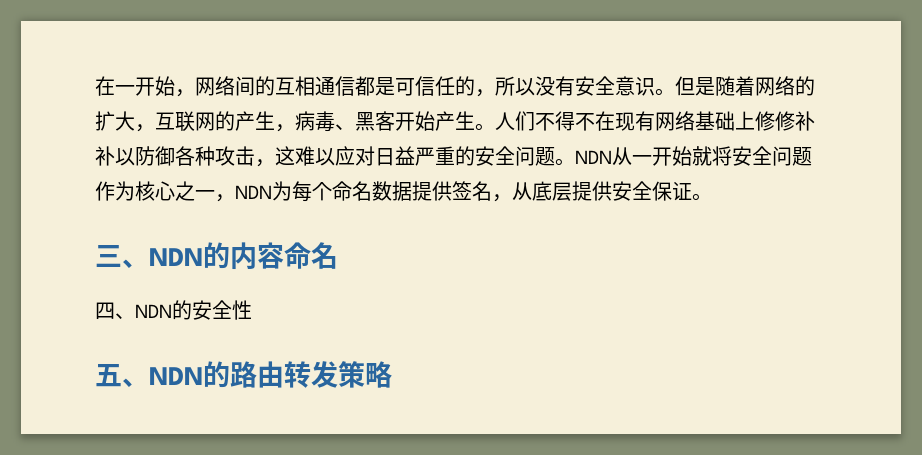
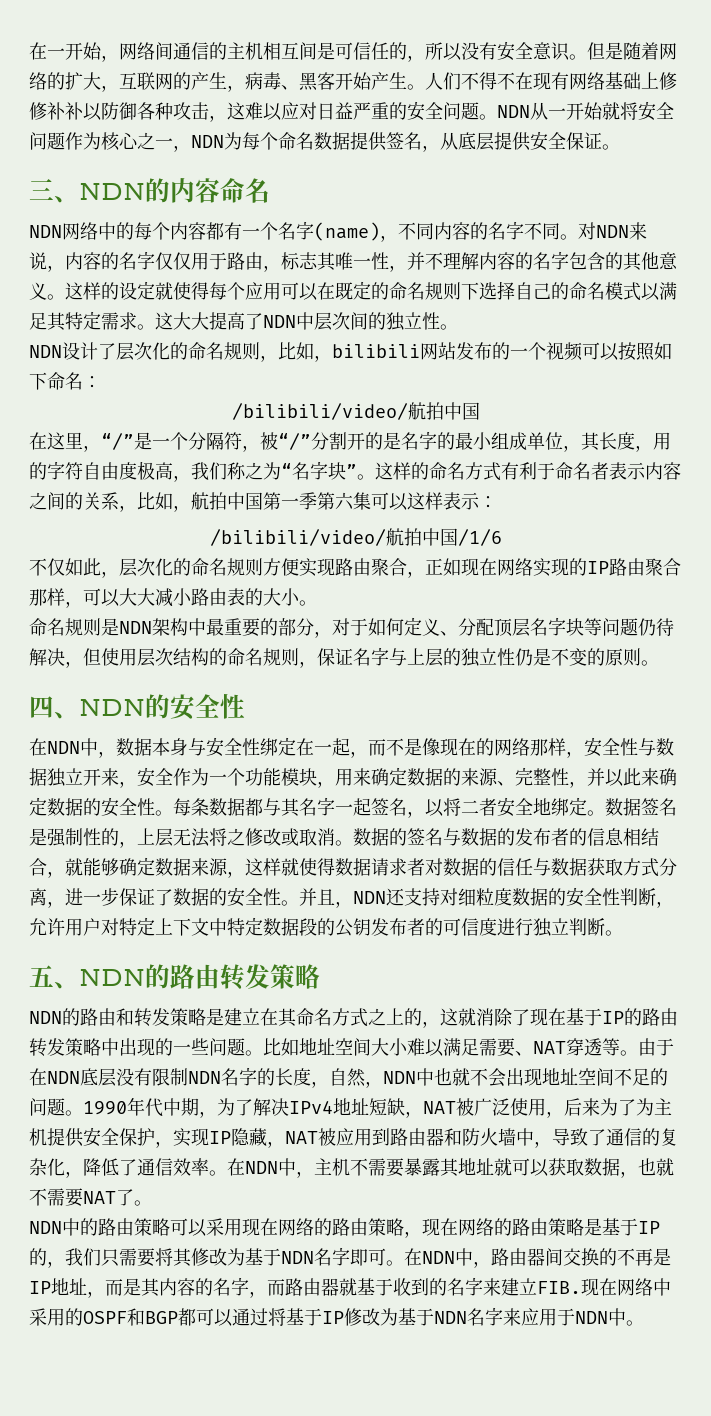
[255,76,375,96] 的互相通信都 -> [173,42,317,60] 通信的主机相互间
[95,300,252,320] 四、NDN的安全性 -> [29,221,647,242] [29,251,678,272] [29,281,677,301] [29,311,458,331] [29,342,672,362] [29,372,101,390] [231,402,480,420] [29,431,671,452] [29,461,681,482] [29,492,497,512] [209,528,502,546] [29,558,681,578] [29,588,317,608] [29,617,674,638] [29,647,659,668] [29,694,245,720] [29,737,674,758] [29,767,677,788] [29,797,677,818] [29,828,659,848] [29,857,677,878] [29,887,674,908] [29,917,623,937] NDN网络中的每个内容都有一个名字(name)，不同内容的名字不同。对NDN来说，内容的名字仅仅用于路由，标志其唯一性，并不理解内容的名字包含的其他意义。这样的设定就使得每个应用可以在既定的命名规则下选择自己的命名模式以满足其特定需求。这大大提高了NDN中层次间的独立性。 // NDN设计了层次化的命名规则，比如，bilibili网站发布的一个视频可以按照如下命名： // /bilibili/video/航拍中国 // 在这里，“/”是一个分隔符，被“/”分割开的是名字的最小组成单位，其长度，用的字符自由度极高，我们称之为“名字块”。这样的命名方式有利于命名者表示内容之间的关系，比如，航拍中国第一季第六集可以这样表示： // /bilibili/video/航拍中国/1/6 // 不仅如此，层次化的命名规则方便实现路由聚合，正如现在网络实现的IP路由聚合那样，可以大大减小路由表的大小。 // 命名规则是NDN架构中最重要的部分，对于如何定义、分配顶层名字块等问题仍待解决，但使用层次结构的命名规则，保证名字与上层的独立性仍是不变的原则。 // 四、NDN的安全性 // 在NDN中，数据本身与安全性绑定在一起，而不是像现在的网络那样，安全性与数据独立开来，安全作为一个功能模块，用来确定数据的来源、完整性，并以此来确定数据的安全性。每条数据都与其名字一起签名，以将二者安全地绑定。数据签名是强制性的，上层无法将之修改或取消。数据的签名与数据的发布者的信息相结合，就能够确定数据来源，这样就使得数据请求者对数据的信任与数据获取方式分离，进一步保证了数据的安全性。并且，NDN还支持对细粒度数据的安全性判断，允许用户对特定上下文中特定数据段的公钥发布者的可信度进行独立判断。
(392, 374) none -> [29,1008,678,1028] [29,1038,674,1057] [29,1067,668,1088] [29,1097,672,1118] [29,1127,678,1148] [29,1158,674,1178] [29,1188,152,1207] [29,1218,660,1238] [29,1247,671,1268] [29,1277,671,1298] [29,1307,644,1327] // NDN的路由和转发策略是建立在其命名方式之上的，这就消除了现在基于IP的路由转发策略中出现的一些问题。比如地址空间大小难以满足需要、NAT穿透等。由于在NDN底层没有限制NDN名字的长度，自然，NDN中也就不会出现地址空间不足的问题。1990年代中期，为了解决IPv4地址短缺，NAT被广泛使用，后来为了为主机提供安全保护，实现IP隐藏，NAT被应用到路由器和防火墙中，导致了通信的复杂化，降低了通信效率。在NDN中，主机不需要暴露其地址就可以获取数据，也就不需要NAT了。 // NDN中的路由策略可以采用现在网络的路由策略，现在网络的路由策略是基于IP的，我们只需要将其修改为基于NDN名字即可。在NDN中，路由器间交换的不再是IP地址，而是其内容的名字，而路由器就基于收到的名字来建立FIB.现在网络中采用的OSPF和BGP都可以通过将基于IP修改为基于NDN名字来应用于NDN中。

